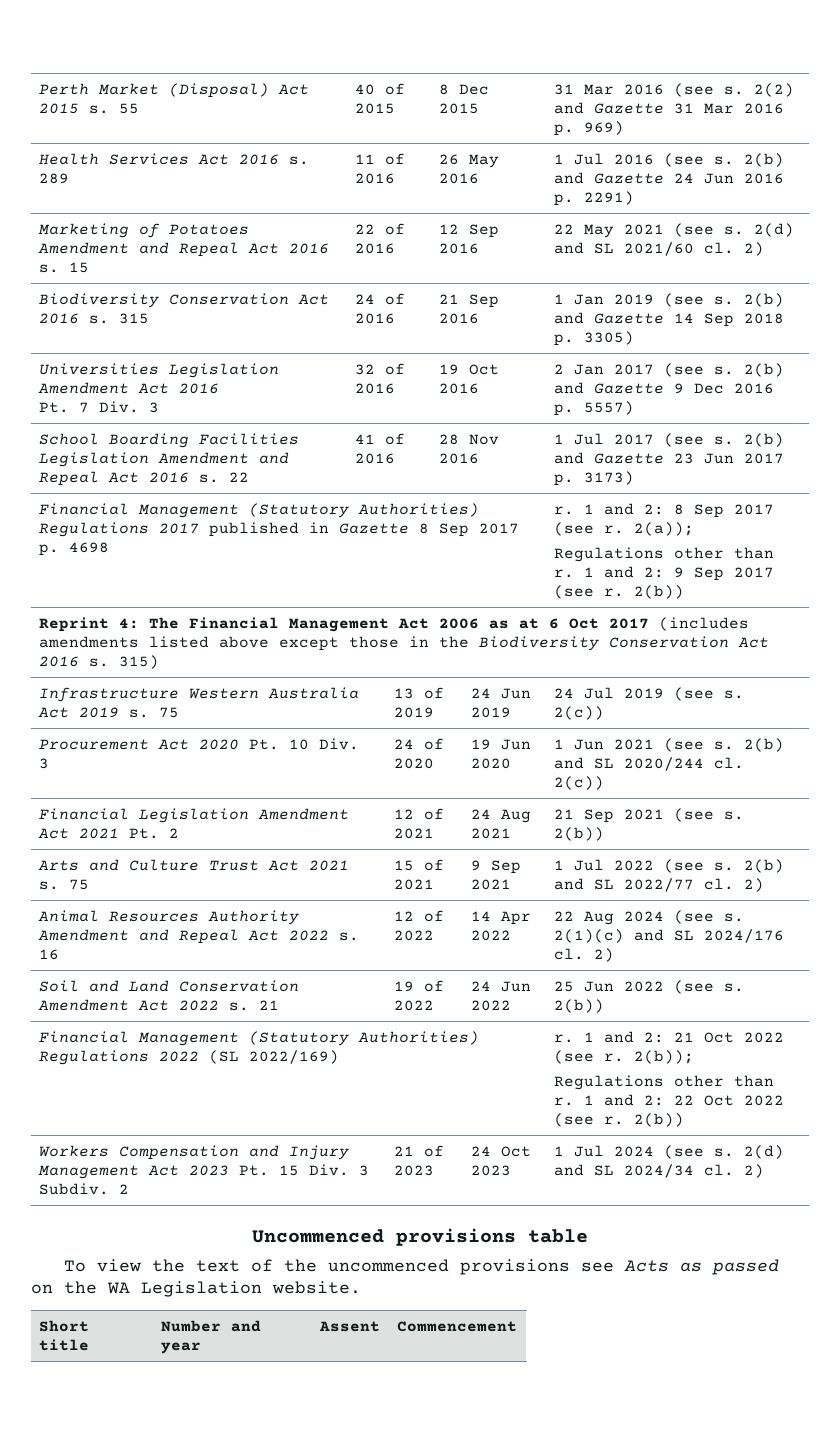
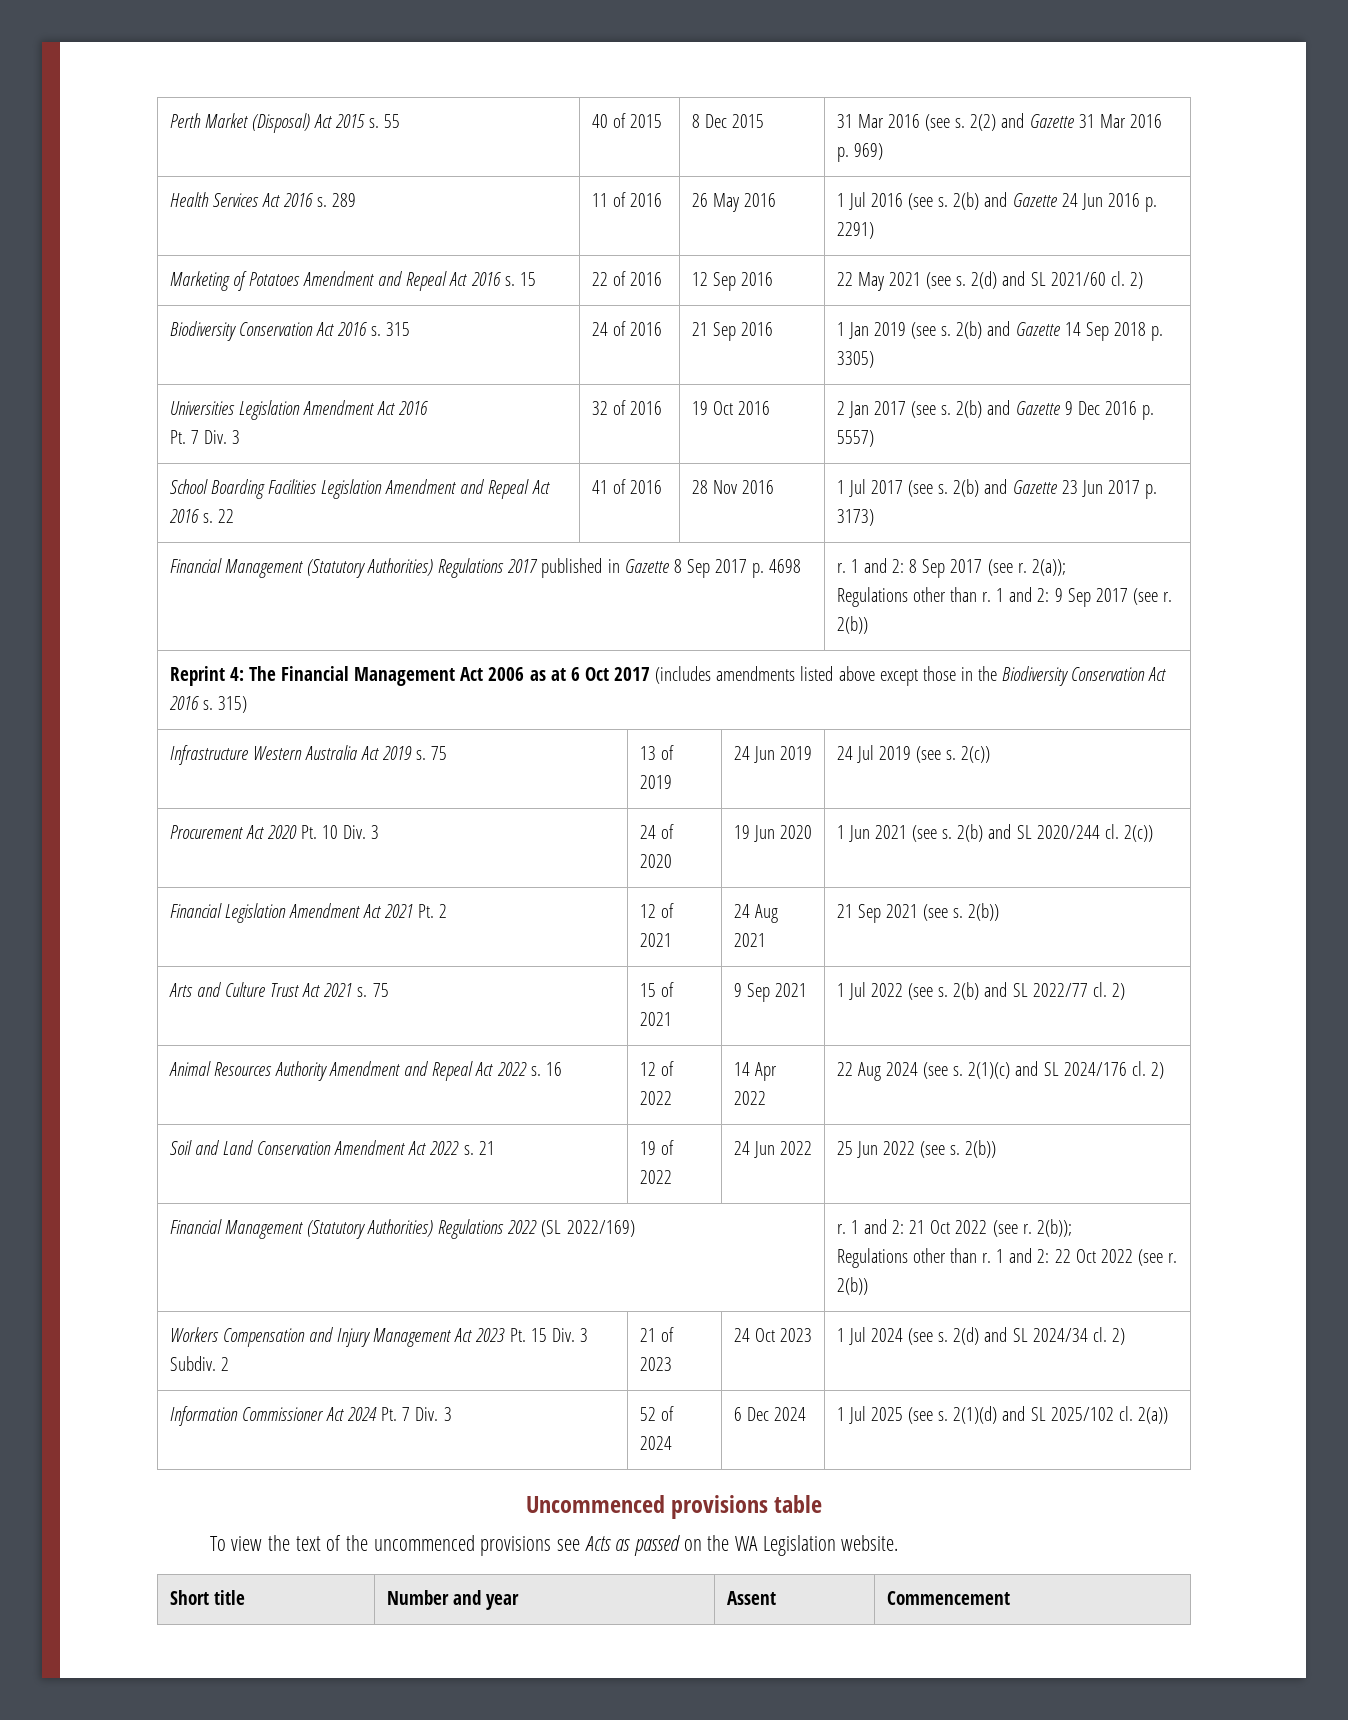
(765, 1171) none -> [169,1406,452,1426] [639,1406,674,1421] [639,1436,672,1450] [733,1407,806,1421] [836,1406,1168,1424] // Information Commissioner Act 2024 Pt. 7 Div. 3 | 52 of 2024 | 6 Dec 2024 | 1 Jul 2025 (see s. 2(1)(d) and SL 2025/102 cl. 2(a))

